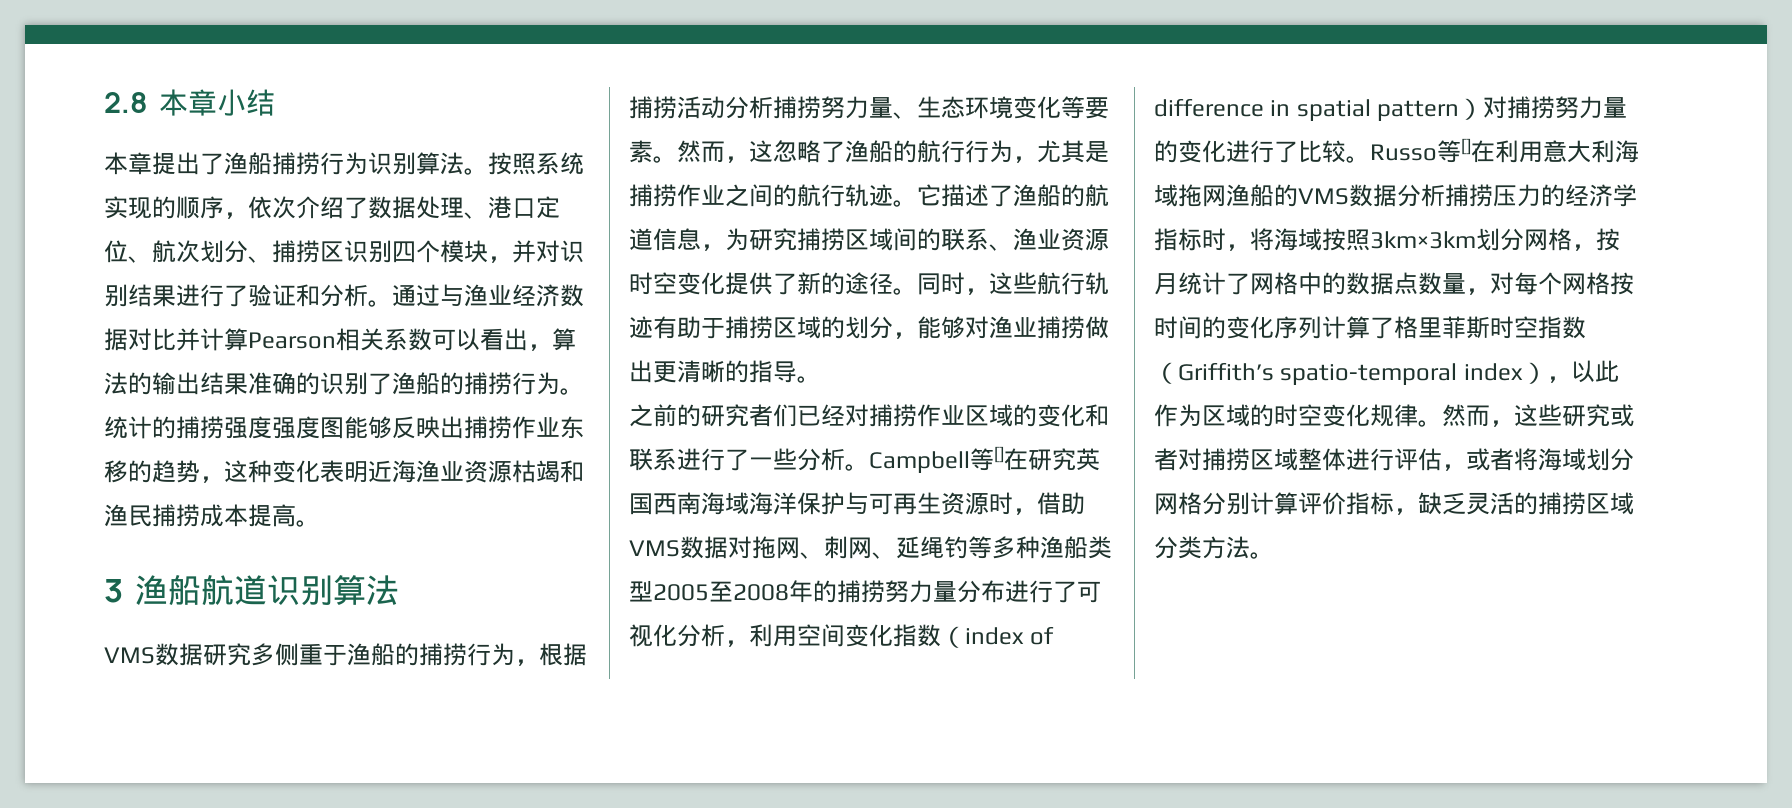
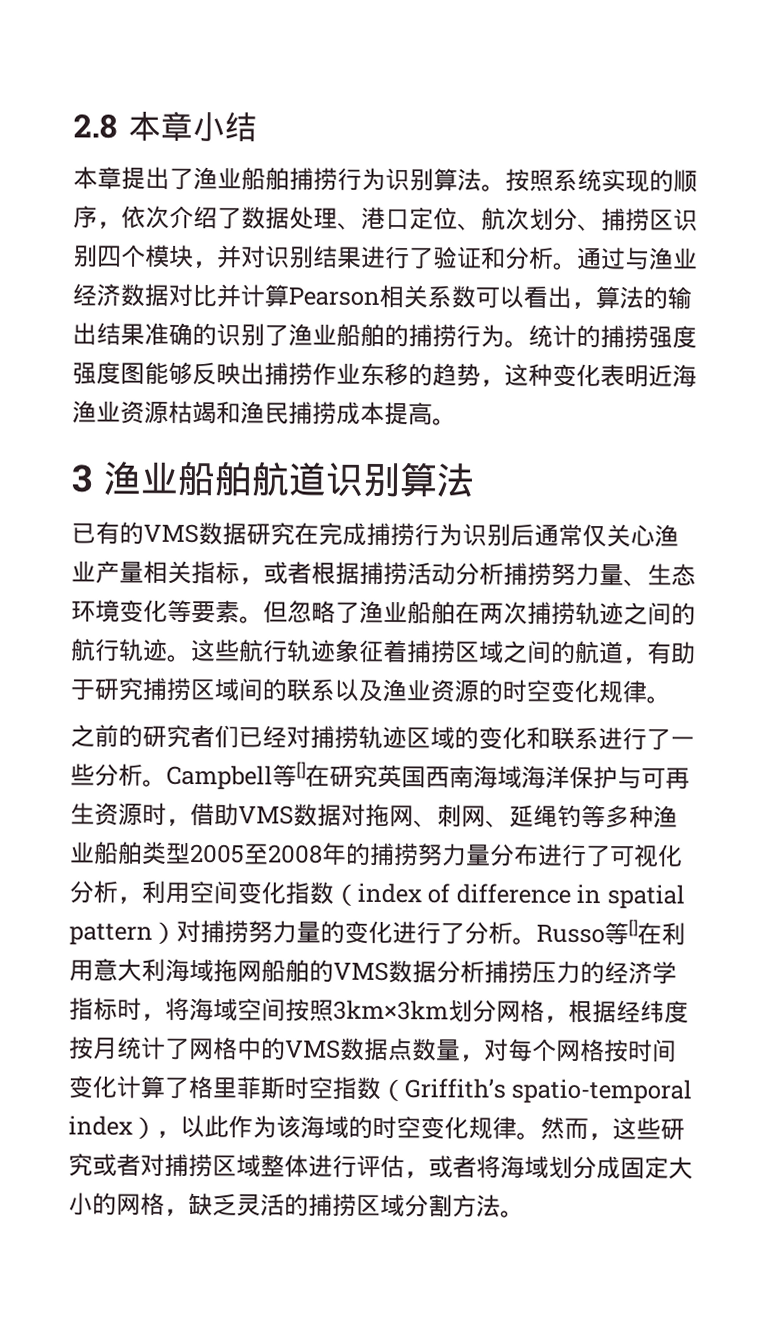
[248,152,272,175] 船 -> [217,167,290,191] 业船舶
[416,372,440,395] 船 -> [312,323,385,347] 业船舶
[167,575,201,605] 船 -> [139,460,253,497] 业船舶
(399, 590) none -> [71,521,144,545] 已有的
[251,643,539,666] 多侧重于渔船的捕捞行为， -> [294,522,679,548] [71,560,312,585] 在完成捕捞行为识别后通常仅关心渔业产量相关指标，或者
[677,140,1109,163] [629,184,1109,207] [629,228,749,251] 然而，这忽略了渔船的航行行为，尤其是捕捞作业之间的航行轨迹。它描述了渔船的航道信息，为 -> [263,600,696,626] [71,638,696,665] [70,679,95,701] 但忽略了渔业船舶在两次捕捞轨迹之间的航行轨迹。这些航行轨迹象征着捕捞区域之间的航道，有助于
[989,228,1109,251] [629,272,1109,295] [629,316,1109,339] [629,360,797,383] 、渔业资源时空变化提供了新的途径。同时，这些航行轨迹有助于捕捞区域的划分，能够对渔业捕捞做出更清晰的指导 -> [334,678,647,704] 以及渔业资源的时空变化规律
[917,404,965,427] 作业 -> [358,725,407,749] 轨迹
[1064,536,1088,559] 船 -> [70,841,143,865] 业船舶
[1298,140,1346,163] 比较 -> [464,921,513,945] 分析
[1226,184,1274,207] 渔船 -> [261,959,310,983] 船舶
(1322, 239) none -> [237,998,286,1022] 空间
(1596, 247) none -> [568,999,689,1024] 根据经纬度
(1346, 283) none -> [285,1039,341,1059] VMS
[1202,316,1322,339] 的变化序列 -> [68,1075,117,1099] 变化
[1202,405,1226,426] 区 -> [276,1115,325,1139] 该海
[1154,492,1394,515] 网格分别计算评价指标 -> [596,1156,693,1180] [68,1192,165,1216] 成固定大小的网格
[1178,536,1202,559] 类 -> [428,1194,453,1218] 割

